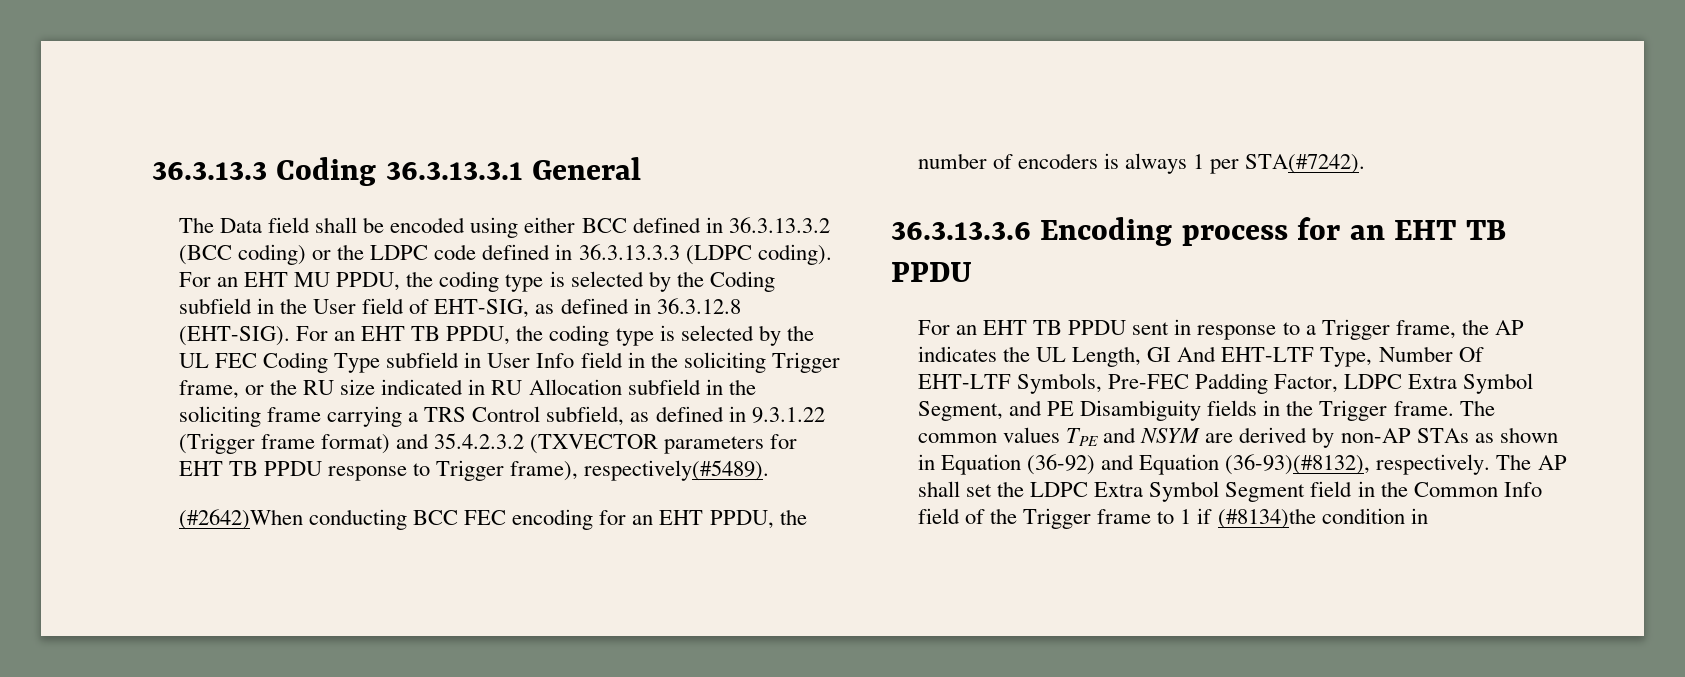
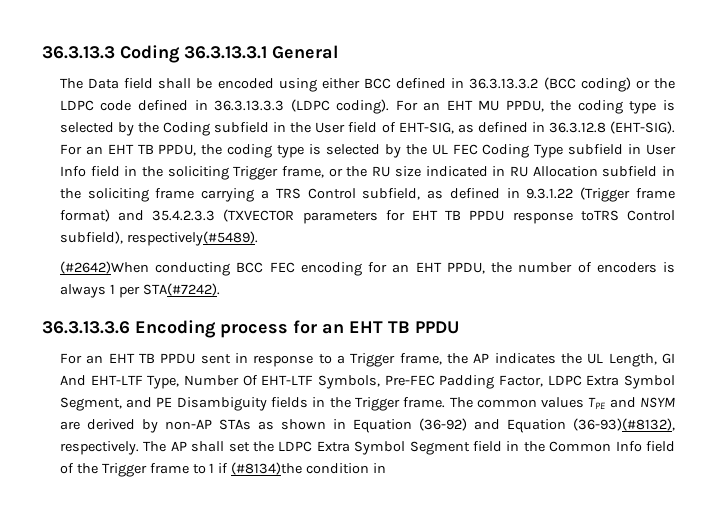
[434,433,525,449] 35.4.2.3.2 -> [152,210,216,221] 35.4.2.3.3
[413,460,579,481] to Trigger frame), -> [580,210,675,221] [59,231,123,244] toTRS Control subfield),

